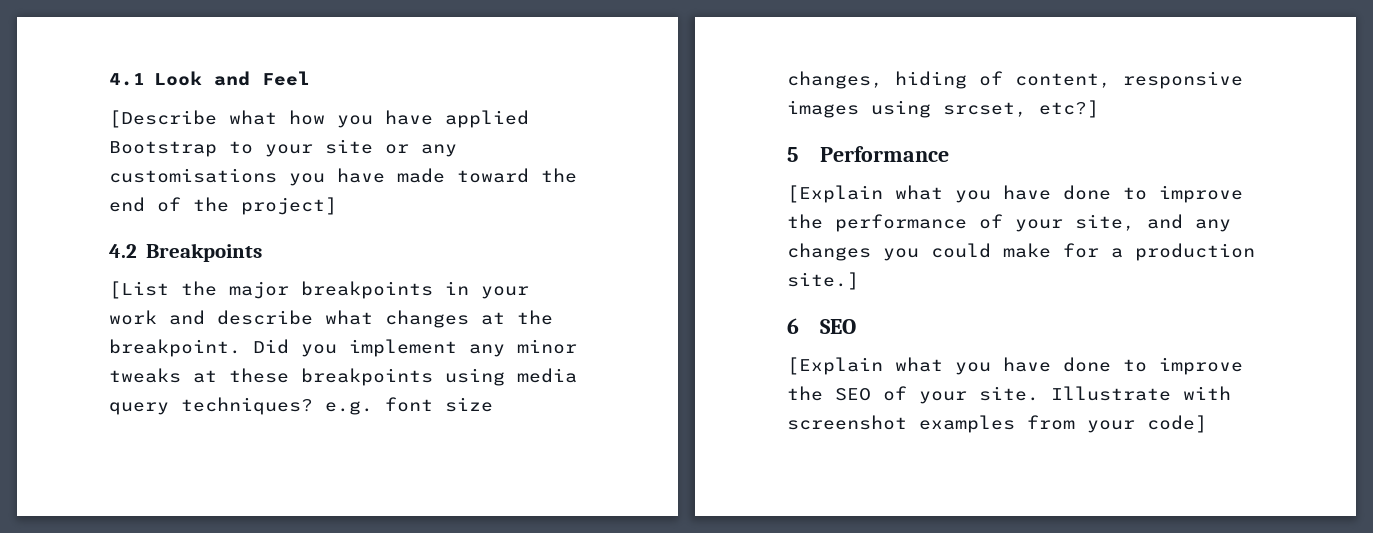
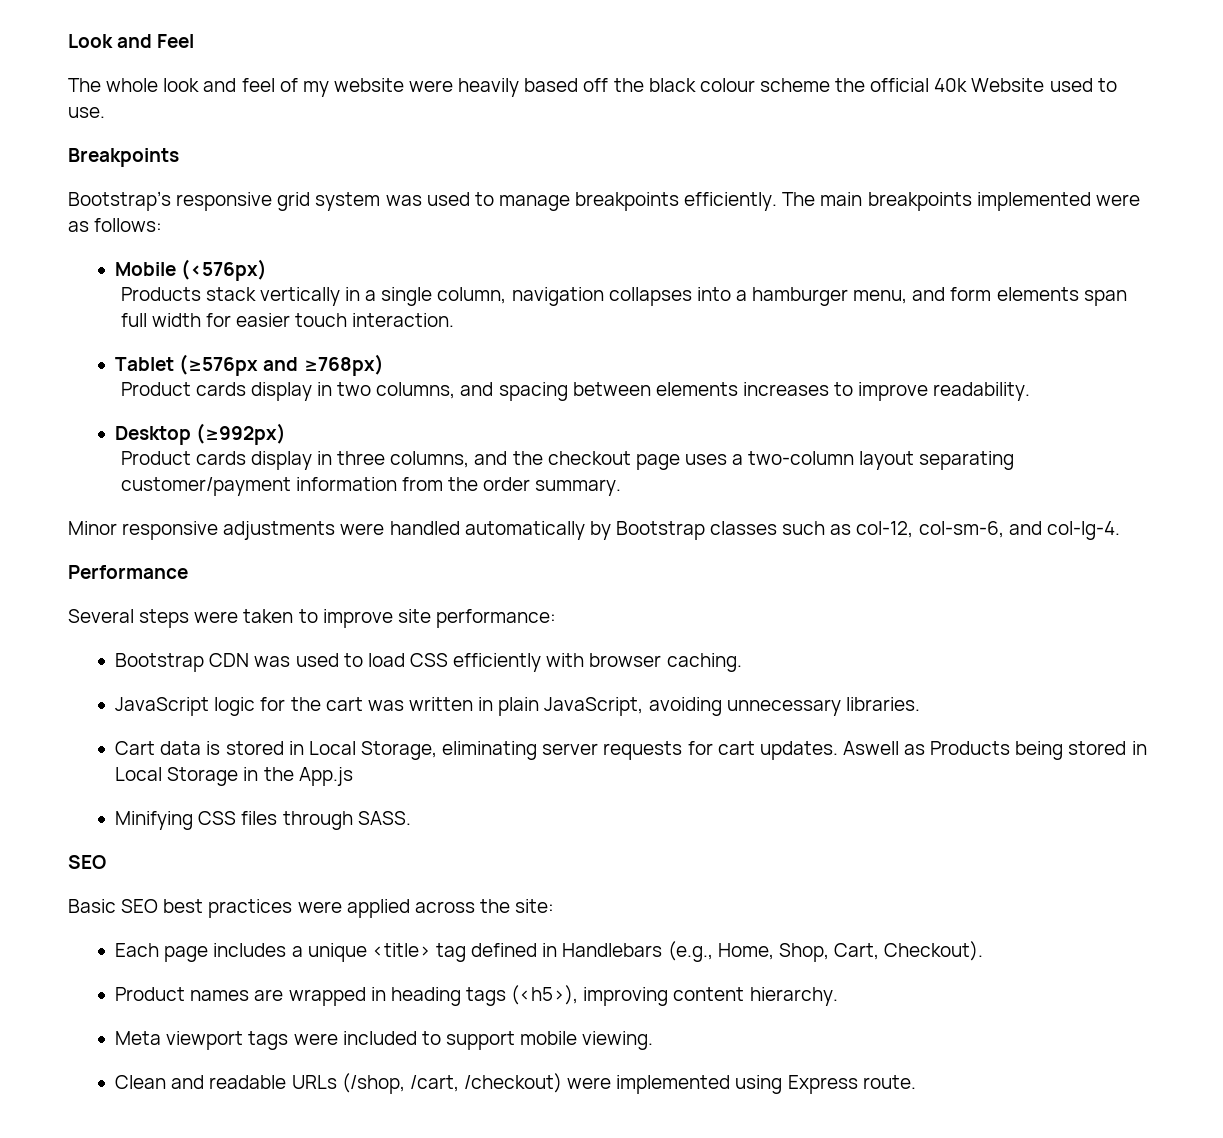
[109,73,145,86] 4.1 -> (68, 41) none
[109,110,529,128] [109,139,457,157] [109,168,577,186] [109,197,337,215] [109,243,262,262] [109,281,529,299] [109,310,553,328] [109,339,577,357] [109,368,577,386] [109,397,493,415] [787,71,1243,89] [787,100,1099,118] [787,146,950,162] [787,185,1243,203] [787,214,1231,232] [787,243,1255,261] [787,272,859,290] [787,318,857,334] [787,357,1243,375] [787,386,1231,404] [787,415,1207,433] [Describe what how you have applied Bootstrap to your site or any customisations you have made toward the end of the project] // 4.2 Breakpoints // [List the major breakpoints in your work and describe what changes at the breakpoint. Did you implement any minor tweaks at these breakpoints using media query techniques? e.g. font size changes, hiding of content, responsive images using srcset, etc?] // 5 Performance // [Explain what you have done to improve the performance of your site, and any changes you could make for a production site.] // 6 SEO // [Explain what you have done to improve the SEO of your site. Illustrate with screenshot examples from your code] -> [68,78,1117,97] [68,107,105,118] [68,148,179,167] [68,191,1140,211] [68,218,163,232] [115,259,268,281] [120,287,1127,306] [120,313,455,327] [115,354,384,376] [120,382,1031,401] [115,423,287,445] [120,451,1015,470] [120,477,622,496] [68,521,1120,540] [68,565,188,579] [68,609,556,628] [115,653,742,672] [115,697,920,716] [115,741,1147,760] [115,767,353,786] [115,811,411,830] [68,855,106,869] [68,899,555,918] [115,941,984,962] [115,985,838,1006] [115,1031,654,1050] [115,1073,916,1094] The whole look and feel of my website were heavily based off the black colour scheme the official 40k Website used to use. // Breakpoints // Bootstrap’s responsive grid system was used to manage breakpoints efficiently. The main breakpoints implemented were as follows: // Mobile (<576px) // Products stack vertically in a single column, navigation collapses into a hamburger menu, and form elements span full width for easier touch interaction. // Tablet (≥576px and ≥768px) // Product cards display in two columns, and spacing between elements increases to improve readability. // Desktop (≥992px) // Product cards display in three columns, and the checkout page uses a two-column layout separating customer/payment information from the order summary. // Minor responsive adjustments were handled automatically by Bootstrap classes such as col-12, col-sm-6, and col-lg-4. // Performance // Several steps were taken to improve site performance: // Bootstrap CDN was used to load CSS efficiently with browser caching. // JavaScript logic for the cart was written in plain JavaScript, avoiding unnecessary libraries. // Cart data is stored in Local Storage, eliminating server requests for cart updates. Aswell as Products being stored in Local Storage in the App.js // Minifying CSS files through SASS. // SEO // Basic SEO best practices were applied across the site: // Each page includes a unique <title> tag defined in Handlebars (e.g., Home, Shop, Cart, Checkout). // Product names are wrapped in heading tags (<h5>), improving content hierarchy. // Meta viewport tags were included to support mobile viewing. // Clean and readable URLs (/shop, /cart, /checkout) were implemented using Express route.

